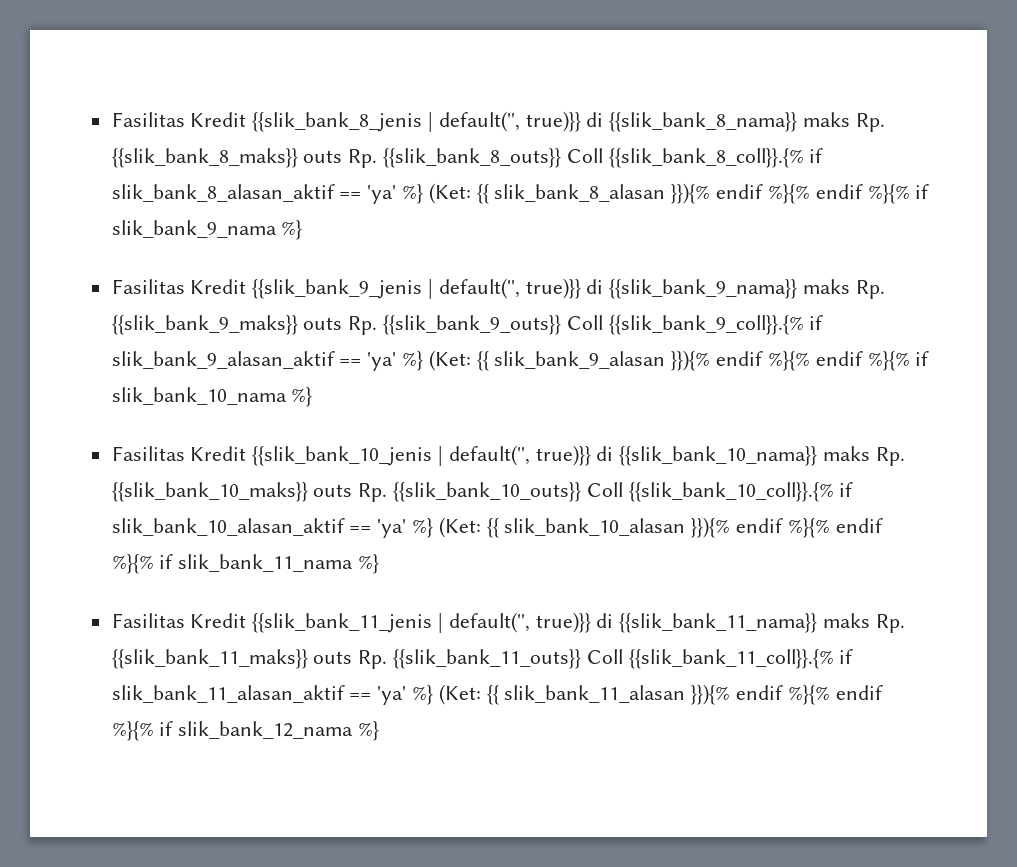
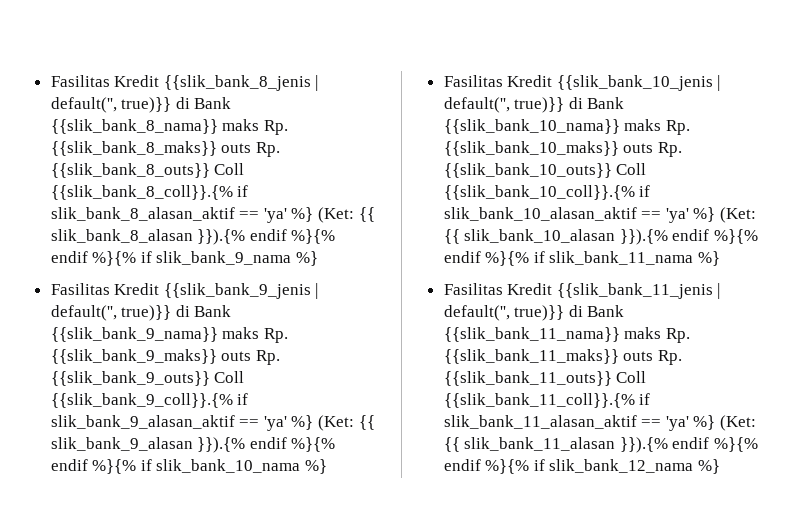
(604, 119) none -> [194,97,232,109] Bank
[671,183,711,204] }}){% -> [197,229,246,245] }}).{%
(604, 286) none -> [194,305,232,317] Bank
[671,350,711,371] }}){% -> [197,437,246,453] }}).{%
(614, 453) none -> [587,97,625,109] Bank
[691,517,731,538] }}){% -> [619,229,668,245] }}).{%
(614, 620) none -> [587,305,625,317] Bank
[691,684,731,705] }}){% -> [619,437,668,453] }}).{%

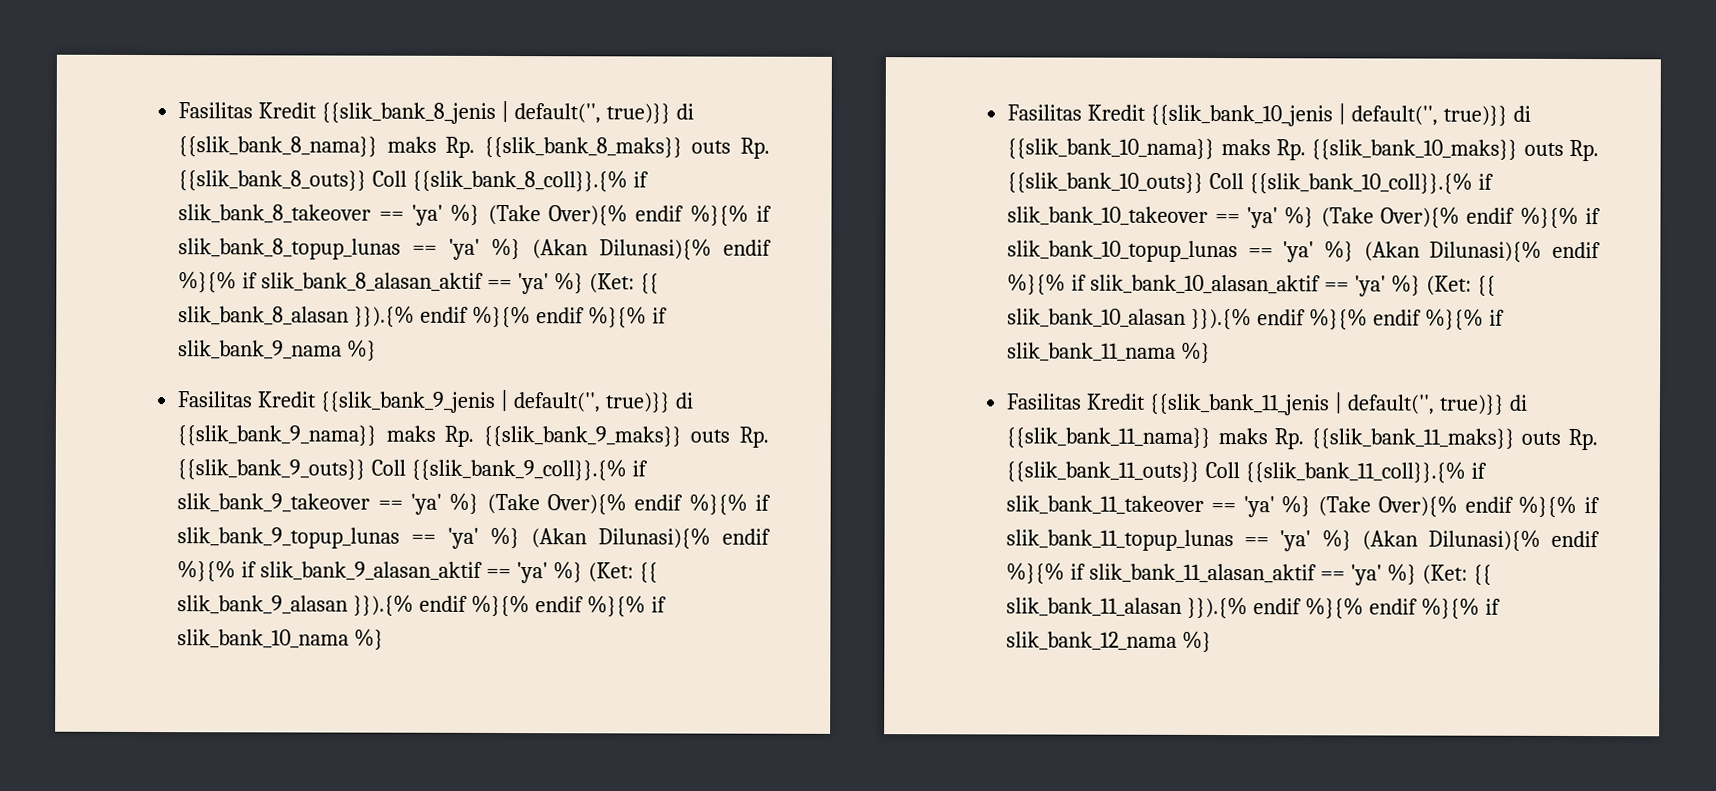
[194,97,232,109] Bank -> (694, 111) none
(249, 191) none -> [178,203,773,227] [178,237,772,261] [178,271,259,294] slik_bank_8_takeover == 'ya' %} (Take Over){% endif %}{% if slik_bank_8_topup_lunas == 'ya' %} (Akan Dilunasi){% endif %}{% if
[194,305,232,317] Bank -> (694, 400) none
(249, 399) none -> [177,492,772,516] [177,526,771,550] [177,560,258,583] slik_bank_9_takeover == 'ya' %} (Take Over){% endif %}{% if slik_bank_9_topup_lunas == 'ya' %} (Akan Dilunasi){% endif %}{% if
[587,97,625,109] Bank -> (1531, 113) none
(651, 191) none -> [1007,206,1601,230] [1007,240,1601,263] [1007,273,1088,296] slik_bank_10_takeover == 'ya' %} (Take Over){% endif %}{% if slik_bank_10_topup_lunas == 'ya' %} (Akan Dilunasi){% endif %}{% if
[587,305,625,317] Bank -> (1528, 402) none
(651, 399) none -> [1006,495,1600,519] [1006,529,1600,552] [1006,562,1087,585] slik_bank_11_takeover == 'ya' %} (Take Over){% endif %}{% if slik_bank_11_topup_lunas == 'ya' %} (Akan Dilunasi){% endif %}{% if

